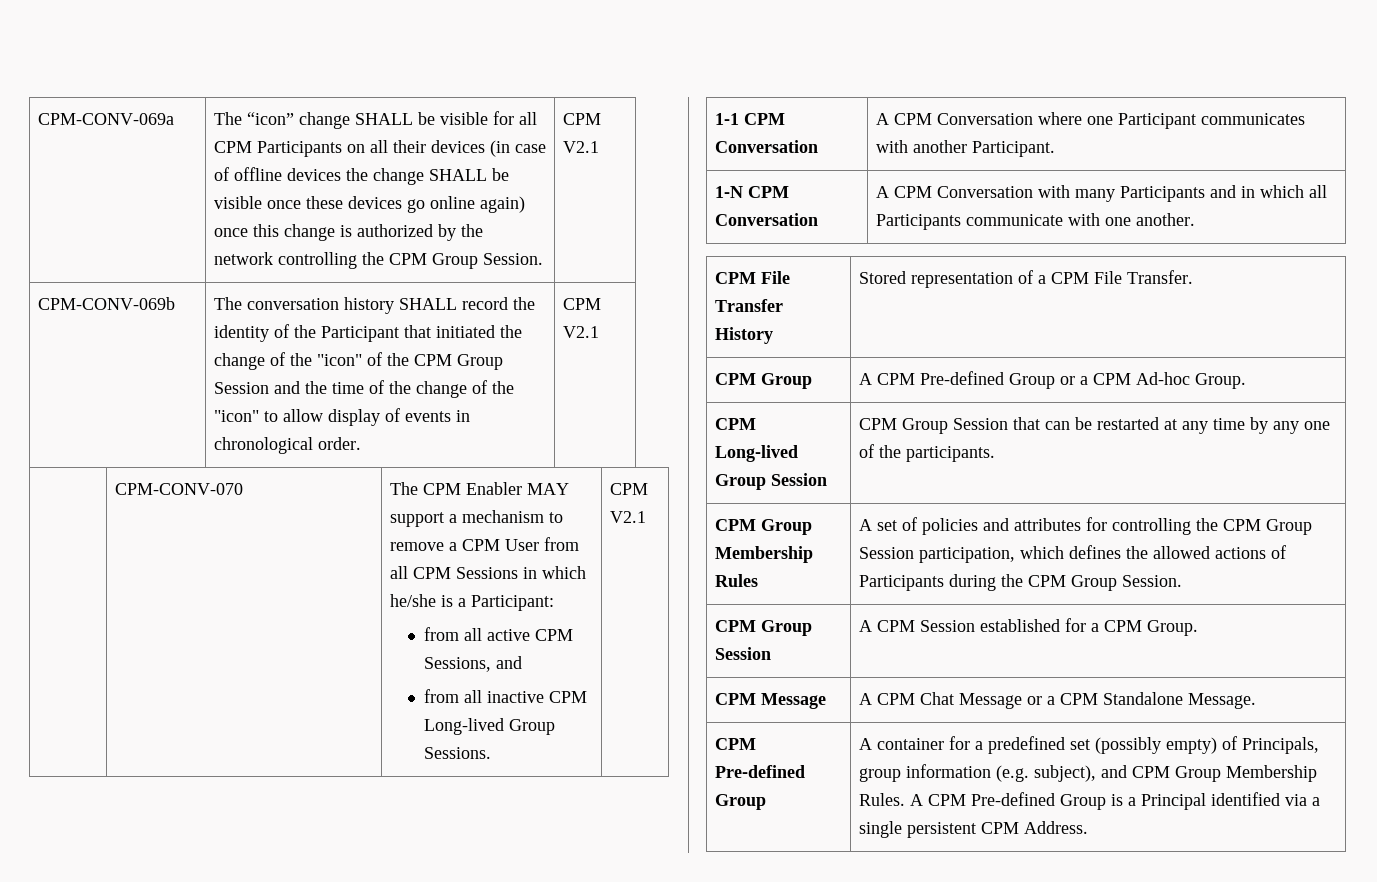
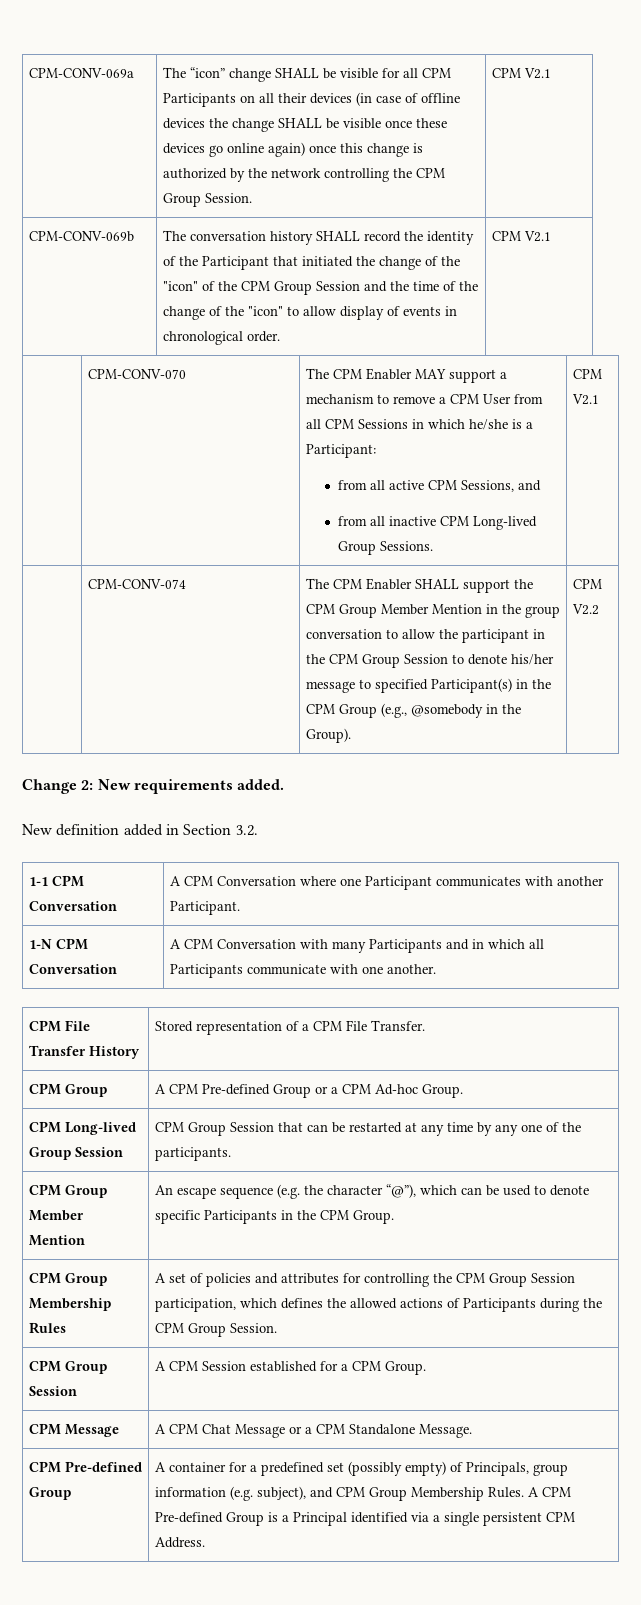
(646, 517) none -> [87,579,186,589] [305,578,533,593] [305,604,560,618] [305,629,545,643] [305,654,554,668] [305,678,551,693] [305,703,521,718] [305,728,351,743] [572,579,602,589] [571,604,599,615] [22,779,285,794] [22,824,258,836] // | CPM-CONV-074 | The CPM Enabler SHALL support the CPM Group Member Mention in the group conversation to allow the participant in the CPM Group Session to denote his/her message to specified Participant(s) in the CPM Group (e.g., @somebody in the Group). | CPM V2.2 // Change 2: New requirements added. // New definition added in Section 3.2.
(995, 454) none -> [28,1184,107,1198] [28,1210,84,1221] [28,1235,85,1246] [154,1184,589,1199] [154,1210,394,1224] // CPM Group Member Mention | An escape sequence (e.g. the character “@”), which can be used to denote specific Participants in the CPM Group.

